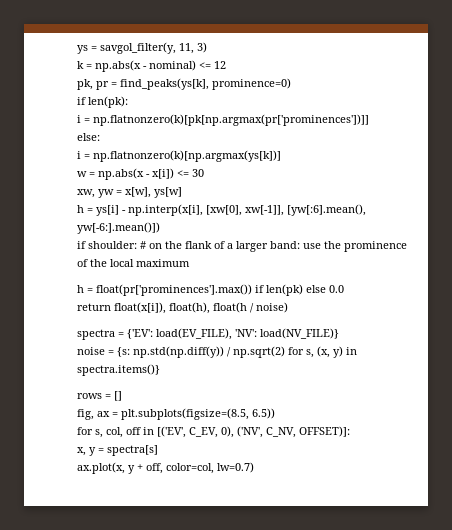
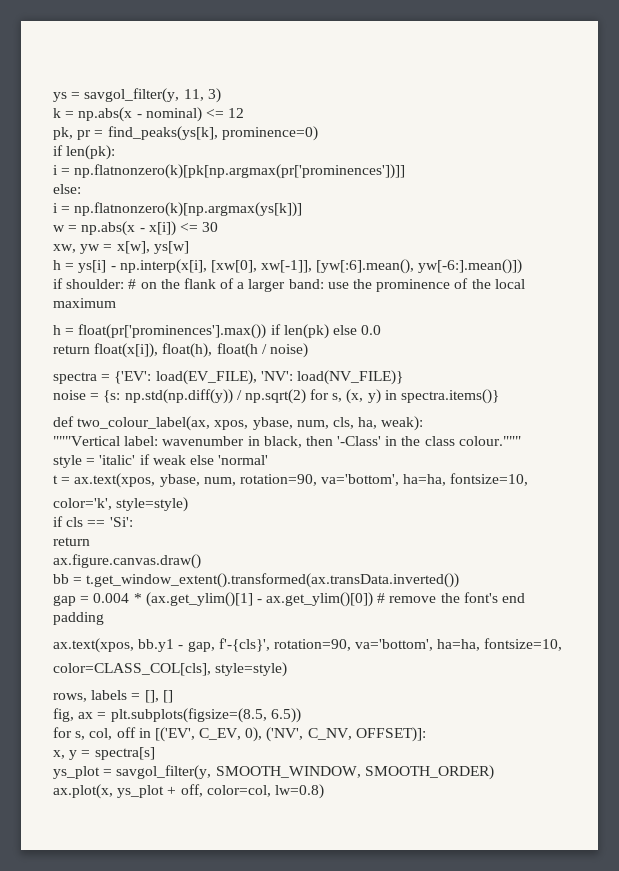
[77,393,111,399] rows = -> [53,416,424,431] [53,436,521,448] [53,454,269,468] [53,473,529,488] [53,497,189,512] [53,516,133,527] [53,537,90,546] [53,554,201,569] [53,573,460,588] [53,592,526,607] [53,612,104,625] [53,638,563,653] [53,662,288,677] [53,690,159,703] def two_colour_label(ax, xpos, ybase, num, cls, ha, weak): // """Vertical label: wavenumber in black, then '-Class' in the class colour.""" // style = 'italic' if weak else 'normal' // t = ax.text(xpos, ybase, num, rotation=90, va='bottom', ha=ha, fontsize=10, // color='k', style=style) // if cls == 'Si': // return // ax.figure.canvas.draw() // bb = t.get_window_extent().transformed(ax.transData.inverted()) // gap = 0.004 * (ax.get_ylim()[1] - ax.get_ylim()[0]) # remove the font's end padding // ax.text(xpos, bb.y1 - gap, f'-{cls}', rotation=90, va='bottom', ha=ha, fontsize=10, // color=CLASS_COL[cls], style=style) // rows, labels = [],
(158, 450) none -> [53,765,494,780] // ys_plot = savgol_filter(y, SMOOTH_WINDOW, SMOOTH_ORDER)
[128,465,135,474] y -> [117,785,165,798] ys_plot
[217,462,254,473] lw=0.7) -> [274,784,324,799] lw=0.8)

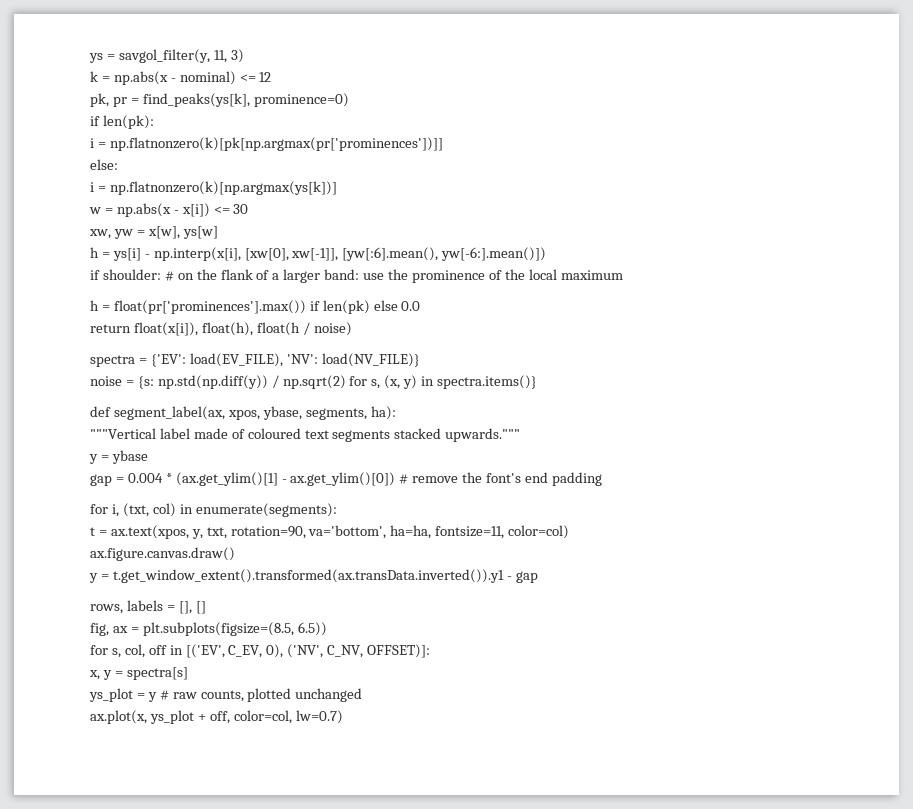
[77,416,211,431] two_colour_label(ax, -> [113,406,225,420] segment_label(ax,
[296,416,424,431] [53,436,521,448] [53,454,269,468] [53,473,529,488] [53,497,189,512] [53,516,133,527] [53,537,90,546] [53,554,201,569] [53,573,460,588] num, cls, ha, weak): // """Vertical label: wavenumber in black, then '-Class' in the class colour.""" // style = 'italic' if weak else 'normal' // t = ax.text(xpos, ybase, num, rotation=90, va='bottom', ha=ha, fontsize=10, // color='k', style=style) // if cls == 'Si': // return // ax.figure.canvas.draw() // bb = t.get_window_extent().transformed(ax.transData.inverted()) -> [305,406,396,420] [90,428,521,442] [89,450,148,464] segments, ha): // """Vertical label made of coloured text segments stacked upwards.""" // y = ybase
[53,638,563,653] [53,662,288,677] ax.text(xpos, bb.y1 - gap, f'-{cls}', rotation=90, va='bottom', ha=ha, fontsize=10, // color=CLASS_COL[cls], style=style) -> [90,503,337,517] [90,525,570,539] [90,547,235,561] [89,569,538,583] for i, (txt, col) in enumerate(segments): // t = ax.text(xpos, y, txt, rotation=90, va='bottom', ha=ha, fontsize=11, color=col) // ax.figure.canvas.draw() // y = t.get_window_extent().transformed(ax.transData.inverted()).y1 - gap
[116,765,494,780] savgol_filter(y, SMOOTH_WINDOW, SMOOTH_ORDER) -> [147,688,363,702] y # raw counts, plotted unchanged
[274,784,324,799] lw=0.8) -> [295,710,343,724] lw=0.7)

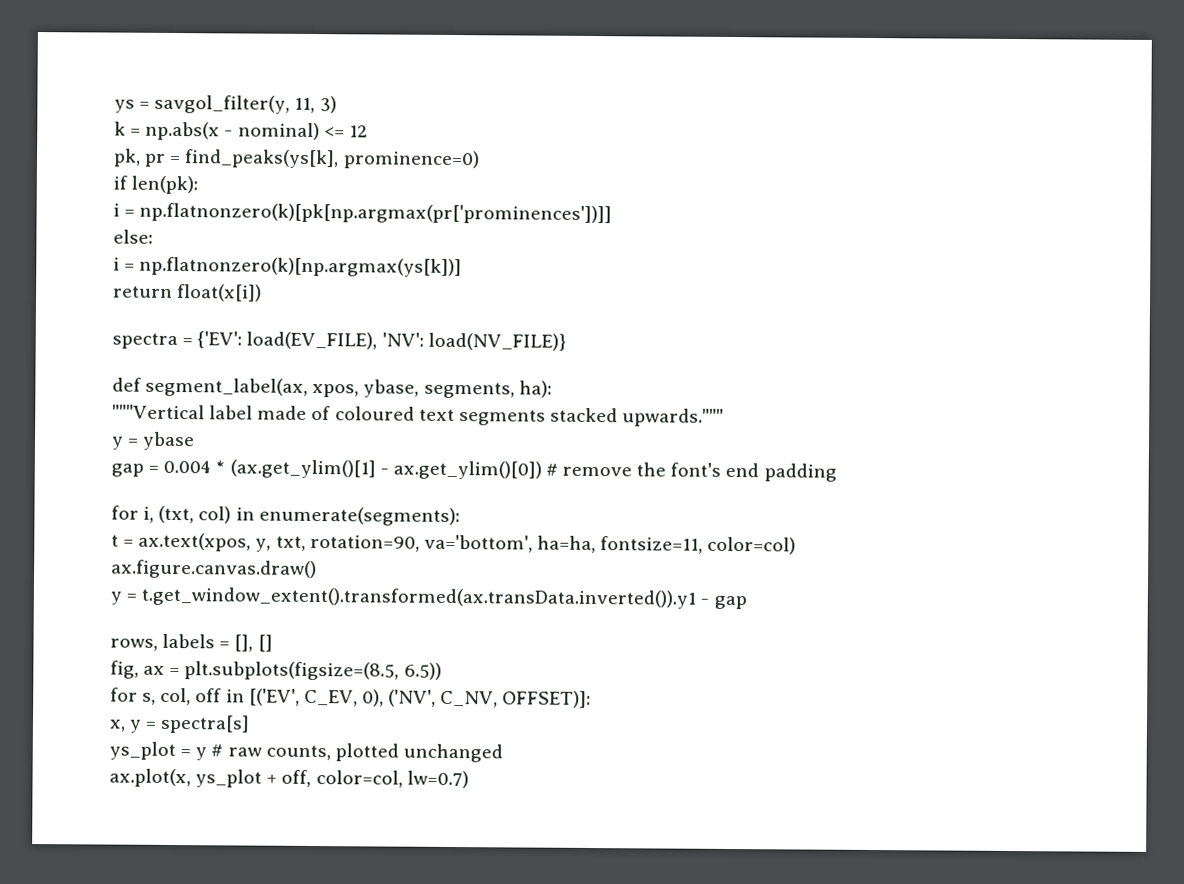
[89,203,249,217] [89,226,218,239] [90,247,547,261] [90,269,623,283] [90,300,421,314] [90,322,352,336] w = np.abs(x - x[i]) <= 30 // xw, yw = x[w], ys[w] // h = ys[i] - np.interp(x[i], [xw[0], xw[-1]], [yw[:6].mean(), yw[-6:].mean()]) // if shoulder: # on the flank of a larger band: use the prominence of the local maximum // h = float(pr['prominences'].max()) if len(pk) else 0.0 // return float(x[i]), float(h), float(h / noise) -> [113,284,263,302] return float(x[i])
[90,375,538,389] // noise = {s: np.std(np.diff(y)) / np.sqrt(2) for s, (x, y) in spectra.items()} -> (566, 341) none

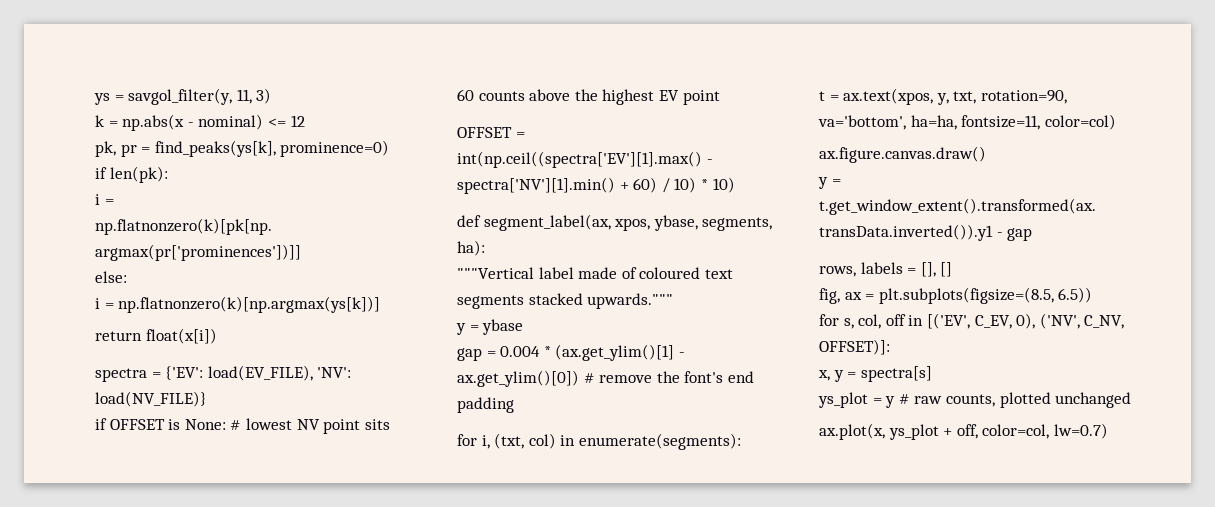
(566, 341) none -> [95,418,390,434] [457,89,720,105] [457,127,525,138] [457,151,713,168] [457,177,735,194] // if OFFSET is None: # lowest NV point sits 60 counts above the highest EV point // OFFSET = int(np.ceil((spectra['EV'][1].max() - spectra['NV'][1].min() + 60) / 10) * 10)

